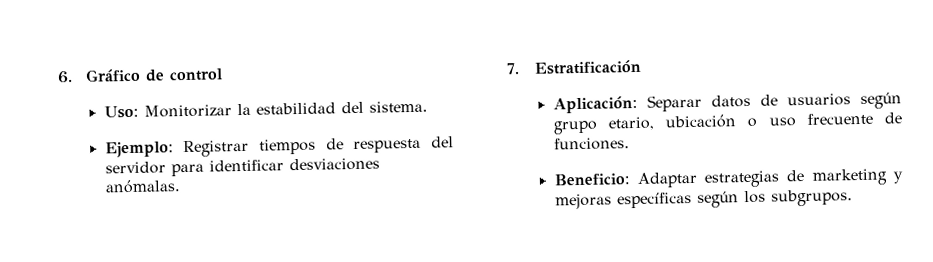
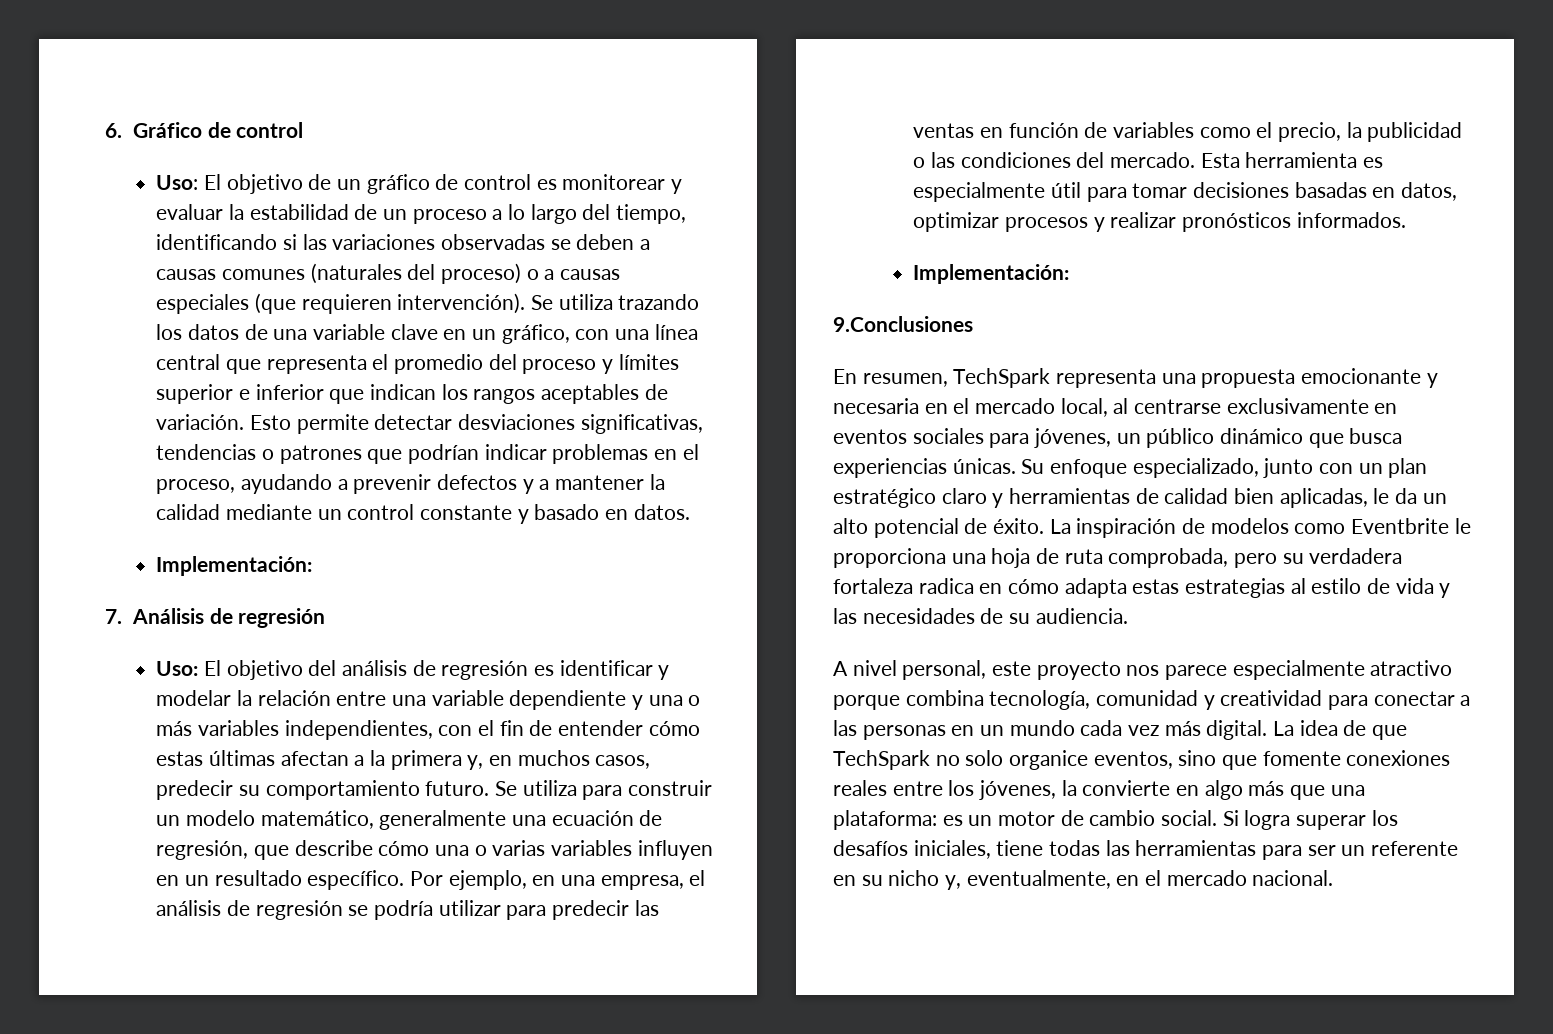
[143,100,428,118] [104,136,455,158] [104,157,380,177] [104,179,181,194] [505,59,641,75] [552,92,902,114] [552,112,902,135] [553,137,630,151] [553,168,903,188] [554,189,853,210] Monitorizar la estabilidad del sistema. // Ejemplo: Registrar tiempos de respuesta del servidor para identificar desviaciones anómalas. // 7. Estratificación // Aplicación: Separar datos de usuarios según grupo etario, ubicación o uso frecuente de funciones. // Beneficio: Adaptar estrategias de marketing y mejoras específicas según los subgrupos. -> [203,174,682,194] [156,204,686,224] [156,234,650,250] [156,263,620,284] [156,293,700,314] [156,324,698,344] [156,354,679,374] [156,384,668,404] [156,414,703,434] [156,444,699,464] [156,474,665,494] [156,504,690,524] [156,556,313,576] [104,608,326,628] [156,660,670,680] [156,690,701,710] [156,720,700,740] [156,750,651,770] [156,780,712,800] [156,810,663,830] [156,840,713,860] [156,870,706,890] [156,900,659,920] [913,122,1463,142] [913,152,1383,168] [913,182,1457,202] [913,212,1406,232] [913,264,1070,284] [833,316,973,332] [833,368,1438,388] [833,398,1398,417] [833,428,1403,448] [833,458,1428,478] [833,488,1447,508] [833,518,1471,538] [833,548,1403,568] [833,578,1451,598] [833,608,1128,624] [833,660,1453,680] [833,690,1471,710] [833,720,1408,740] [833,750,1451,770] [833,780,1365,800] [833,810,1398,830] [833,840,1459,860] [833,870,1334,890] El objetivo de un gráfico de control es monitorear y evaluar la estabilidad de un proceso a lo largo del tiempo, identificando si las variaciones observadas se deben a causas comunes (naturales del proceso) o a causas especiales (que requieren intervención). Se utiliza trazando los datos de una variable clave en un gráfico, con una línea central que representa el promedio del proceso y límites superior e inferior que indican los rangos aceptables de variación. Esto permite detectar desviaciones significativas, tendencias o patrones que podrían indicar problemas en el proceso, ayudando a prevenir defectos y a mantener la calidad mediante un control constante y basado en datos. // Implementación: // 7. Análisis de regresión // Uso: El objetivo del análisis de regresión es identificar y modelar la relación entre una variable dependiente y una o más variables independientes, con el fin de entender cómo estas últimas afectan a la primera y, en muchos casos, predecir su comportamiento futuro. Se utiliza para construir un modelo matemático, generalmente una ecuación de regresión, que describe cómo una o varias variables influyen en un resultado específico. Por ejemplo, en una empresa, el análisis de regresión se podría utilizar para predecir las ventas en función de variables como el precio, la publicidad o las condiciones del mercado. Esta herramienta es especialmente útil para tomar decisiones basadas en datos, optimizar procesos y realizar pronósticos informados. // Implementación: // 9.Conclusiones // En resumen, TechSpark representa una propuesta emocionante y necesaria en el mercado local, al centrarse exclusivamente en eventos sociales para jóvenes, un público dinámico que busca experiencias únicas. Su enfoque especializado, junto con un plan estratégico claro y herramientas de calidad bien aplicadas, le da un alto potencial de éxito. La inspiración de modelos como Eventbrite le proporciona una hoja de ruta comprobada, pero su verdadera fortaleza radica en cómo adapta estas estrategias al estilo de vida y las necesidades de su audiencia. // A nivel personal, este proyecto nos parece especialmente atractivo porque combina tecnología, comunidad y creatividad para conectar a las personas en un mundo cada vez más digital. La idea de que TechSpark no solo organice eventos, sino que fomente conexiones reales entre los jóvenes, la convierte en algo más que una plataforma: es un motor de cambio social. Si logra superar los desafíos iniciales, tiene todas las herramientas para ser un referente en su nicho y, eventualmente, en el mercado nacional.

